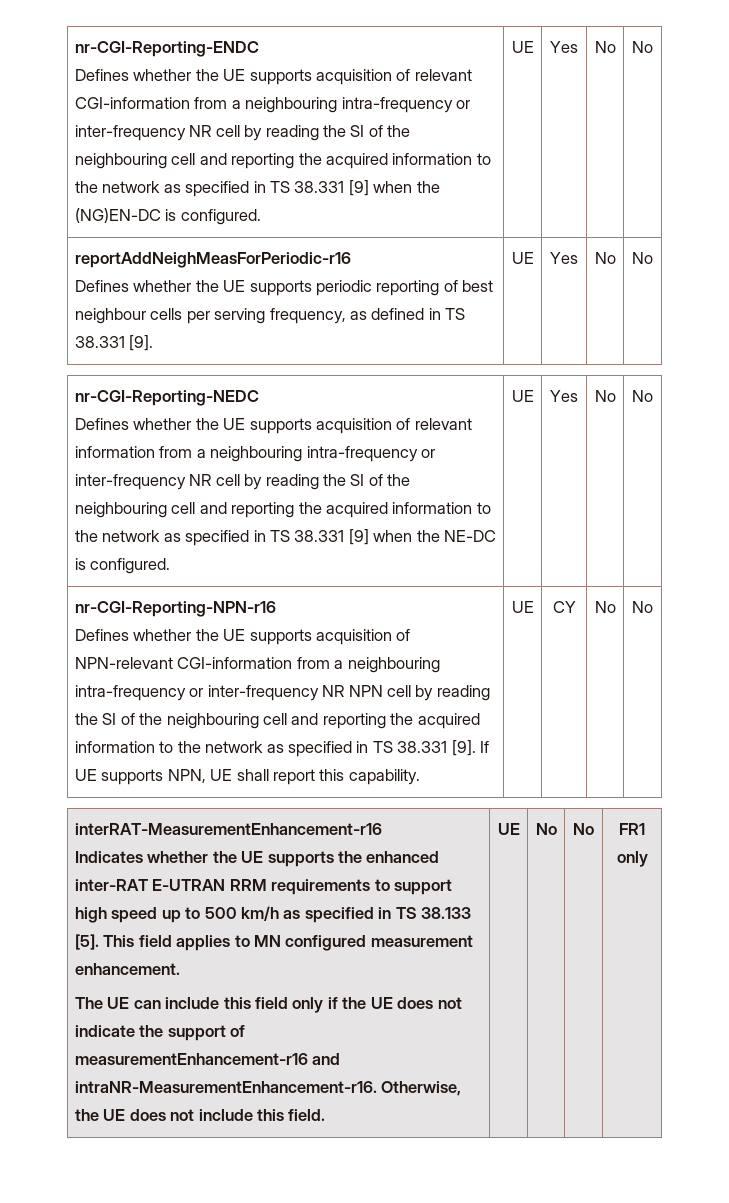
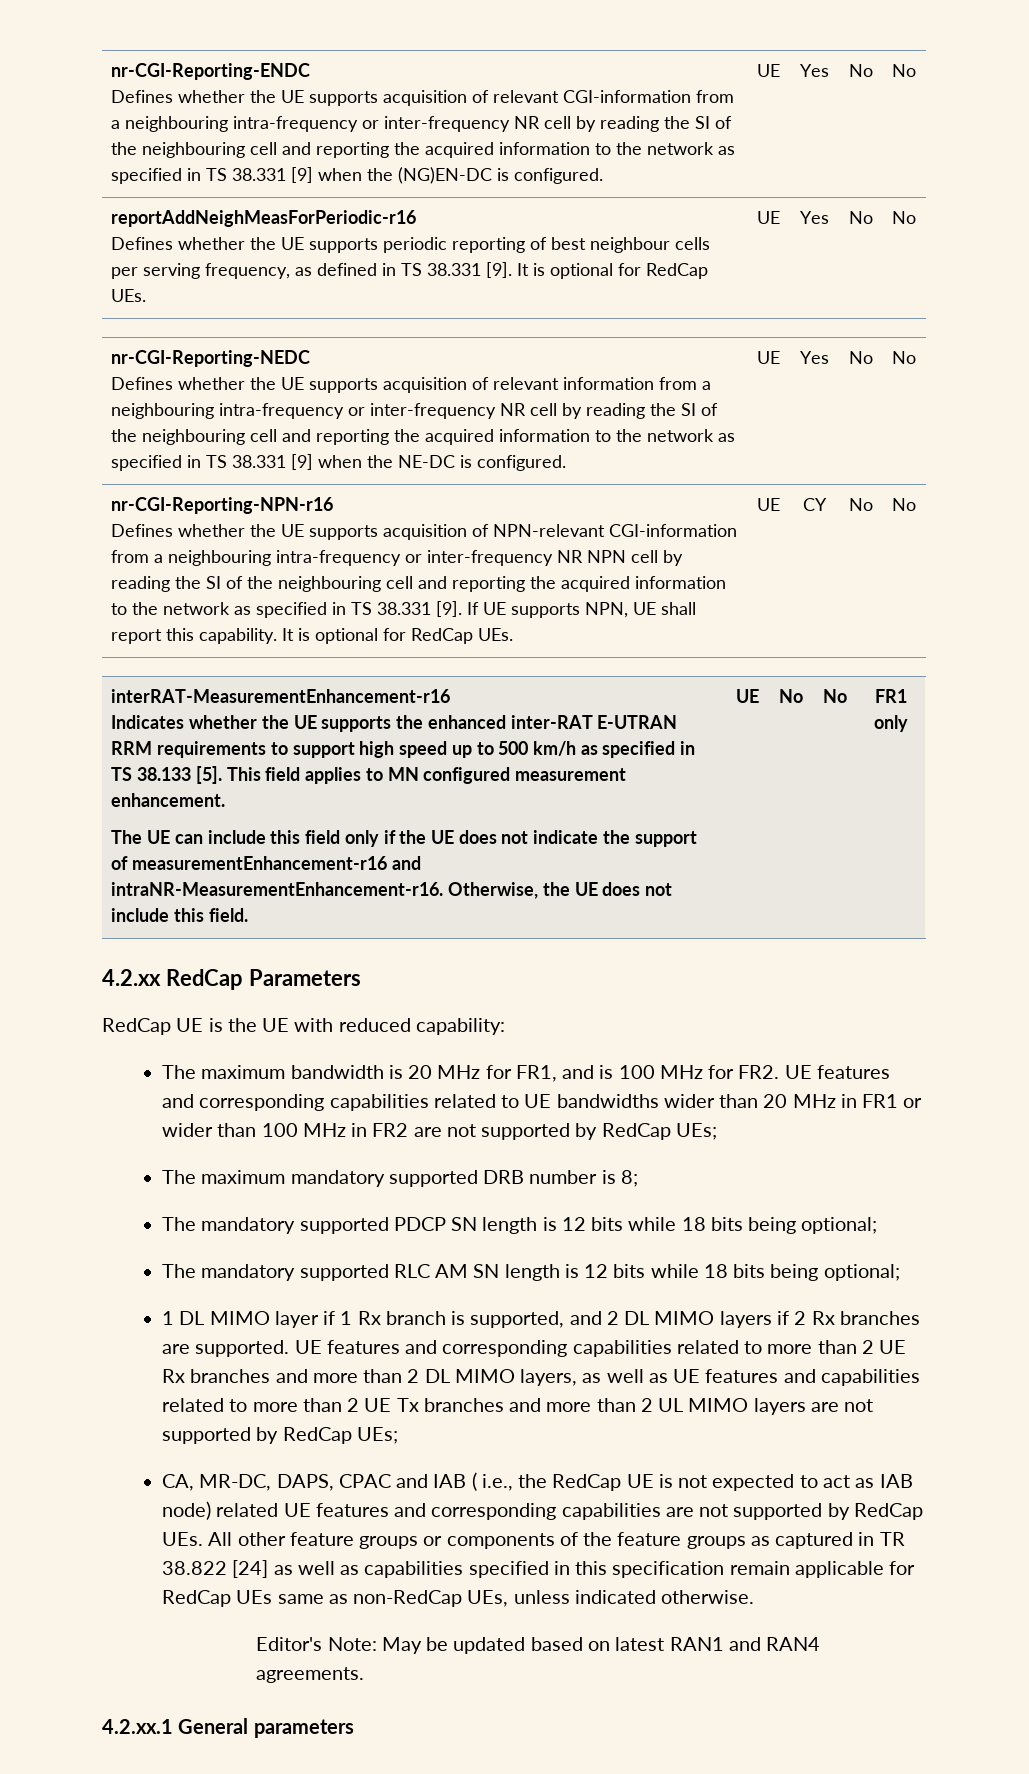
(154, 343) none -> [517,263,709,279] [111,289,147,302] It is optional for RedCap UEs.
(420, 777) none -> [282,628,514,644] It is optional for RedCap UEs.
(648, 859) none -> [102,969,361,990] [102,1018,505,1035] [162,1065,891,1082] [162,1094,923,1111] [162,1123,717,1140] [162,1170,638,1187] [162,1217,878,1234] [162,1264,900,1281] [162,1311,920,1328] [162,1340,907,1357] [162,1369,921,1386] [162,1398,874,1415] [162,1427,398,1444] [162,1472,913,1491] [162,1501,923,1520] [162,1532,905,1549] [162,1560,916,1578] [162,1590,755,1607] [256,1637,821,1654] [256,1667,365,1683] [102,1718,354,1738] // 4.2.xx RedCap Parameters // RedCap UE is the UE with reduced capability: // The maximum bandwidth is 20 MHz for FR1, and is 100 MHz for FR2. UE features and corresponding capabilities related to UE bandwidths wider than 20 MHz in FR1 or wider than 100 MHz in FR2 are not supported by RedCap UEs; // The maximum mandatory supported DRB number is 8; // The mandatory supported PDCP SN length is 12 bits while 18 bits being optional; // The mandatory supported RLC AM SN length is 12 bits while 18 bits being optional; // 1 DL MIMO layer if 1 Rx branch is supported, and 2 DL MIMO layers if 2 Rx branches are supported. UE features and corresponding capabilities related to more than 2 UE Rx branches and more than 2 DL MIMO layers, as well as UE features and capabilities related to more than 2 UE Tx branches and more than 2 UL MIMO layers are not supported by RedCap UEs; // CA, MR-DC, DAPS, CPAC and IAB ( i.e., the RedCap UE is not expected to act as IAB node) related UE features and corresponding capabilities are not supported by RedCap UEs. All other feature groups or components of the feature groups as captured in TR 38.822 [24] as well as capabilities specified in this specification remain applicable for RedCap UEs same as non-RedCap UEs, unless indicated otherwise. // Editor's Note: May be updated based on latest RAN1 and RAN4 agreements. // 4.2.xx.1 General parameters

